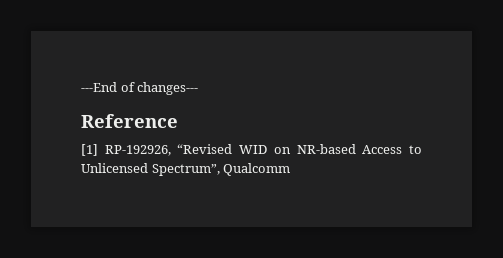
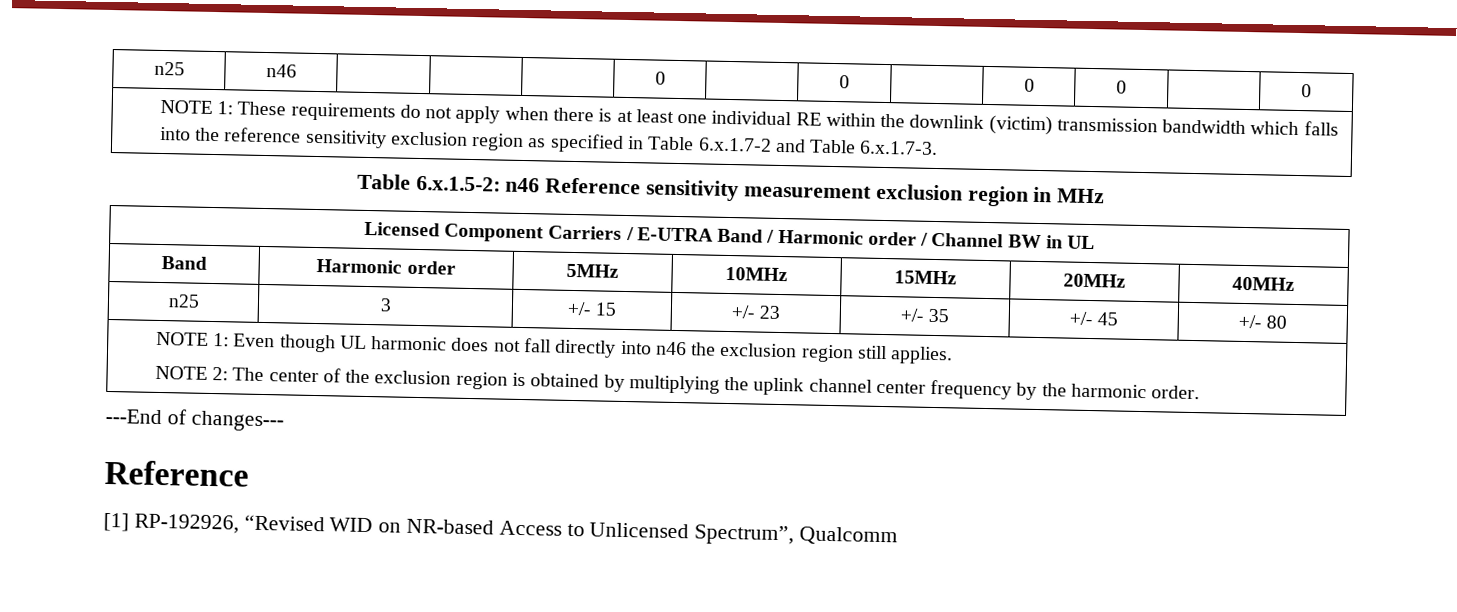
(81, 87) none -> [153,61,185,76] [265,63,297,78] [654,71,666,85] [839,75,850,89] [1023,78,1035,92] [1116,80,1127,94] [1301,84,1312,98] [159,99,1339,136] [159,126,939,156] [356,173,1106,207] [363,221,1096,250] [161,256,207,270] [316,259,456,275] [566,263,619,278] [725,266,788,282] [894,270,957,285] [1063,273,1126,288] [1232,276,1295,291] [167,294,200,308] [379,298,392,312] [566,301,618,316] [730,305,782,320] [899,308,950,323] [1068,311,1119,326] [1237,314,1288,329] [155,331,954,365] [154,365,1201,400] n25 | n46 | | | | 0 | | 0 | | 0 | 0 | | 0 // NOTE 1: These requirements do not apply when there is at least one individual RE within the downlink (victim) transmission bandwidth which falls into the reference sensitivity exclusion region as specified in Table 6.x.1.7-2 and Table 6.x.1.7-3. // Table 6.x.1.5-2: n46 Reference sensitivity measurement exclusion region in MHz // Licensed Component Carriers / E-UTRA Band / Harmonic order / Channel BW in UL // Band | Harmonic order | 5MHz | 10MHz | 15MHz | 20MHz | 40MHz // n25 | 3 | +/- 15 | +/- 23 | +/- 35 | +/- 45 | +/- 80 // NOTE 1: Even though UL harmonic does not fall directly into n46 the exclusion region still applies. // NOTE 2: The center of the exclusion region is obtained by multiplying the uplink channel center frequency by the harmonic order. //

